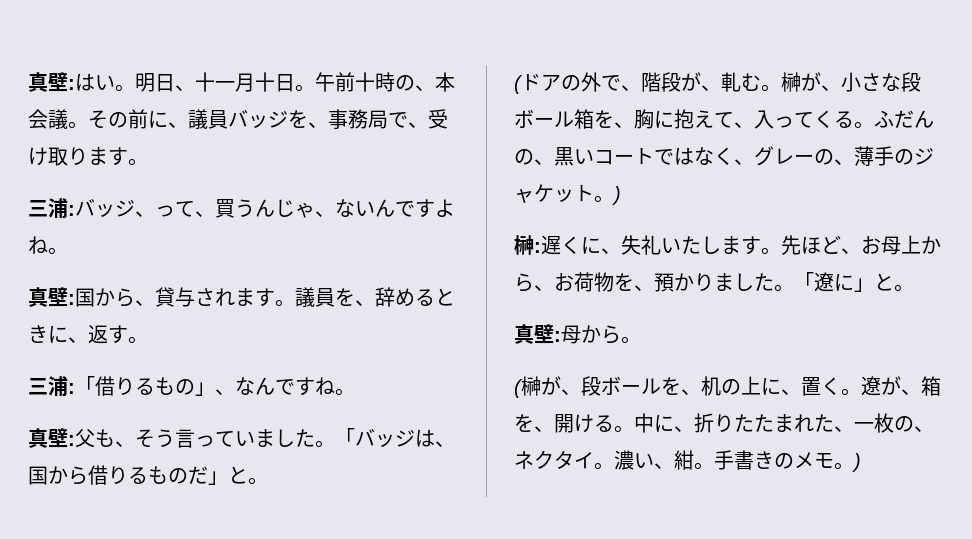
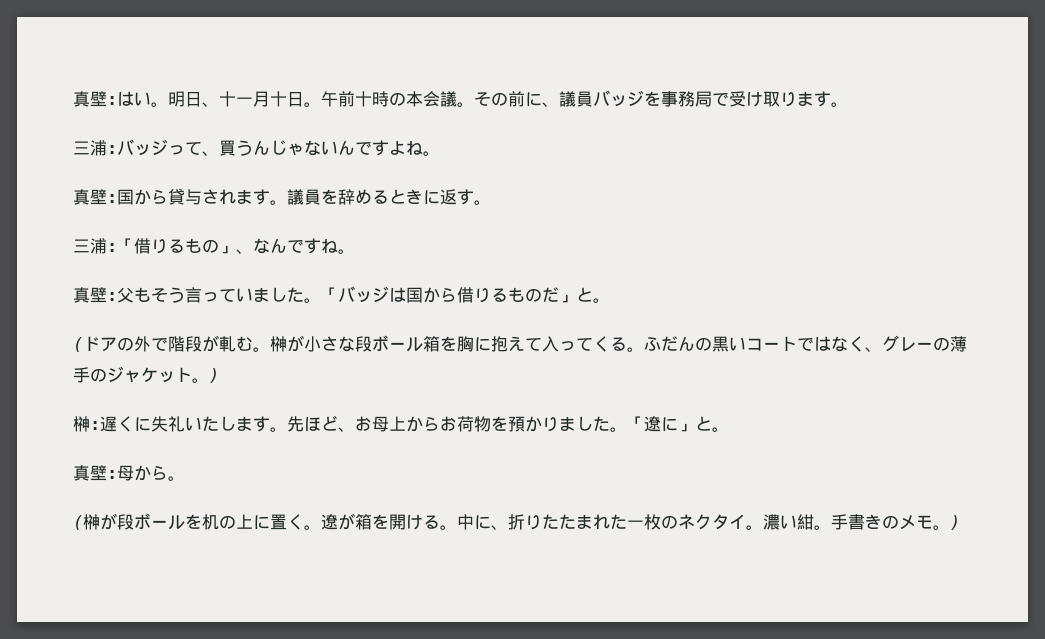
[415,85,435,91] 、 -> (406, 99) none
[308,122,328,128] 、 -> (661, 98) none
[408,122,428,128] 、 -> (729, 99) none
[135,211,155,217] 、 -> (168, 147) none
[315,211,335,217] 、 -> (304, 149) none
[135,300,155,306] 、 -> (168, 197) none
[355,300,375,306] 、 -> (338, 196) none
[68,337,88,343] 、 -> (440, 197) none
[115,441,135,447] 、 -> (151, 294) none
[435,441,455,447] 、 -> (406, 294) none
[621,72,721,92] 、階段が、 -> [168,335,219,352] 階段が
[821,85,841,91] 、 -> (304, 343) none
[614,122,634,128] 、 -> (457, 343) none
[734,122,754,128] 、 -> (542, 344) none
[534,159,554,165] 、 -> (712, 344) none
[834,159,854,165] 、 -> (950, 344) none
[601,248,621,254] 、 -> (151, 424) none
[534,285,554,291] 、 -> (440, 424) none
[634,285,654,291] 、 -> (508, 423) none
[561,389,581,395] 、 -> (117, 521) none
[681,389,701,395] 、 -> (202, 521) none
[781,389,801,395] 、 -> (270, 522) none
[901,376,941,396] [514,414,554,432] 、箱を、 -> [355,514,389,530] 箱を
[834,413,934,433] 、一枚の、 -> [627,514,678,530] 一枚の
[654,463,674,469] 、 -> (797, 522) none

